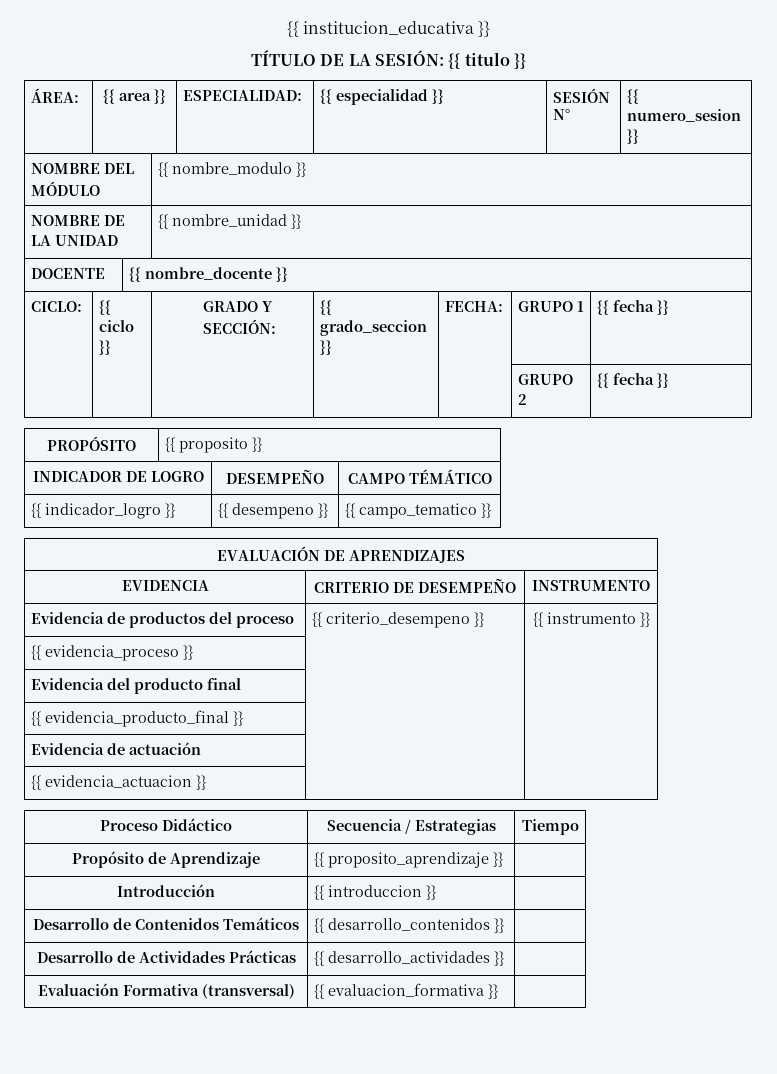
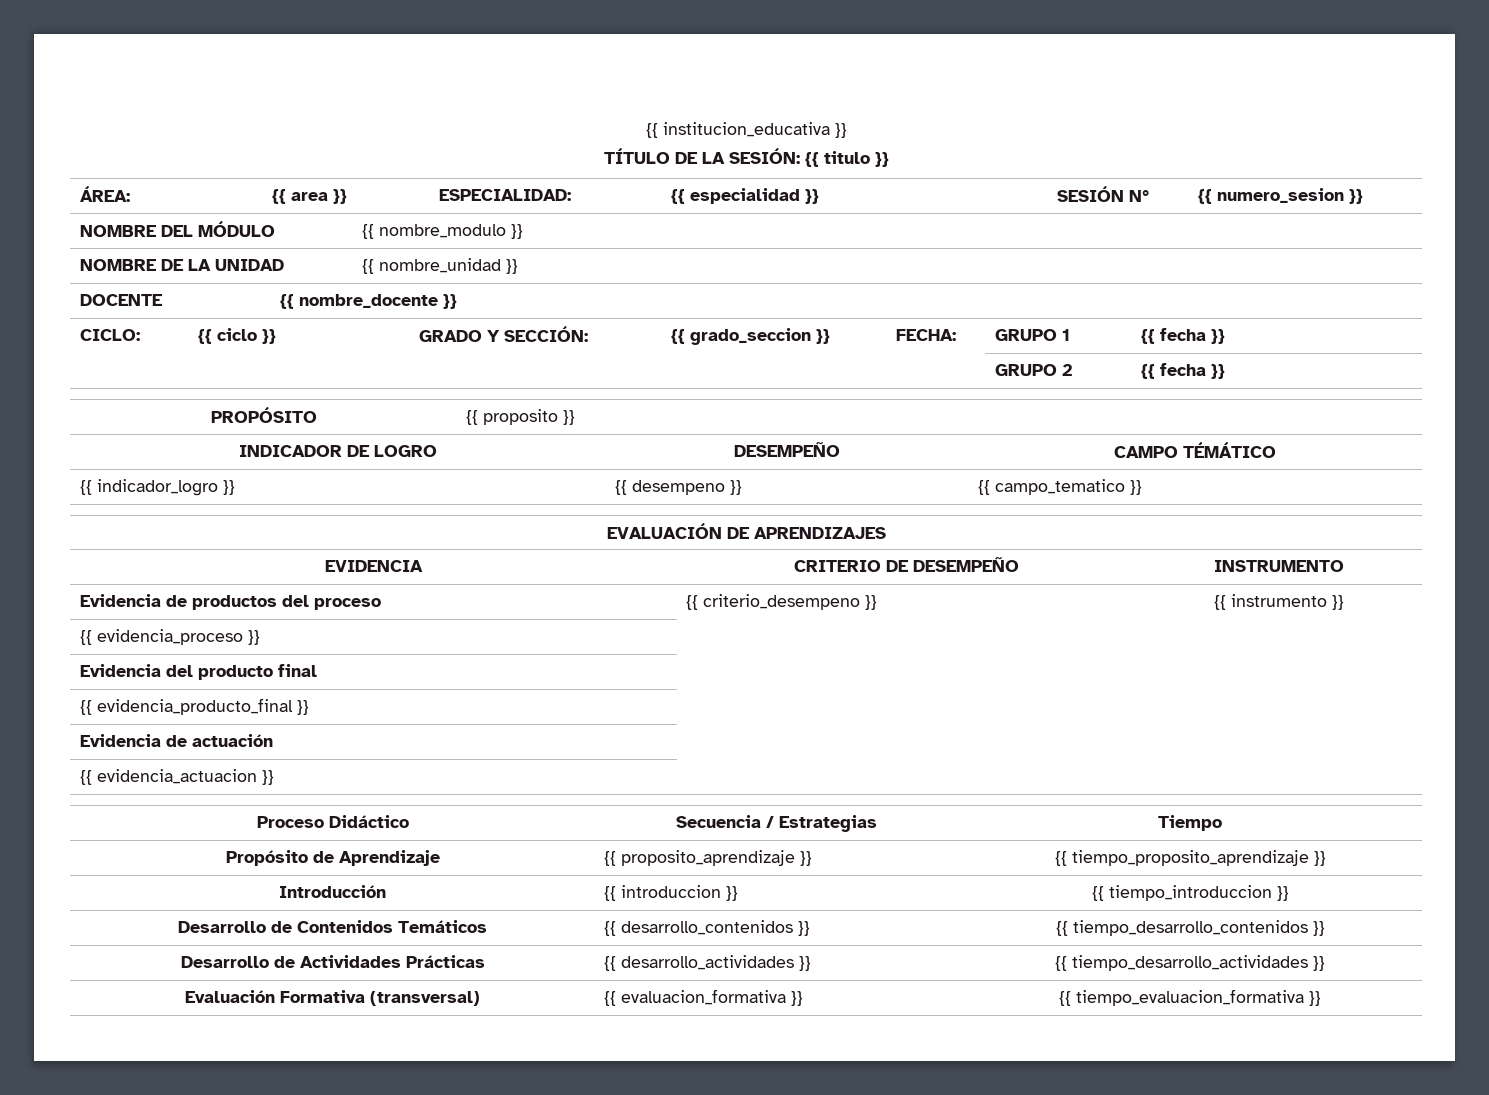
(503, 859) none -> [1054,850,1326,866] {{ tiempo_proposito_aprendizaje }}
(436, 892) none -> [1091,885,1289,901] {{ tiempo_introduccion }}
(504, 925) none -> [1055,920,1325,936] {{ tiempo_desarrollo_contenidos }}
(504, 958) none -> [1055,955,1325,971] {{ tiempo_desarrollo_actividades }}
(498, 991) none -> [1059,989,1321,1006] {{ tiempo_evaluacion_formativa }}

